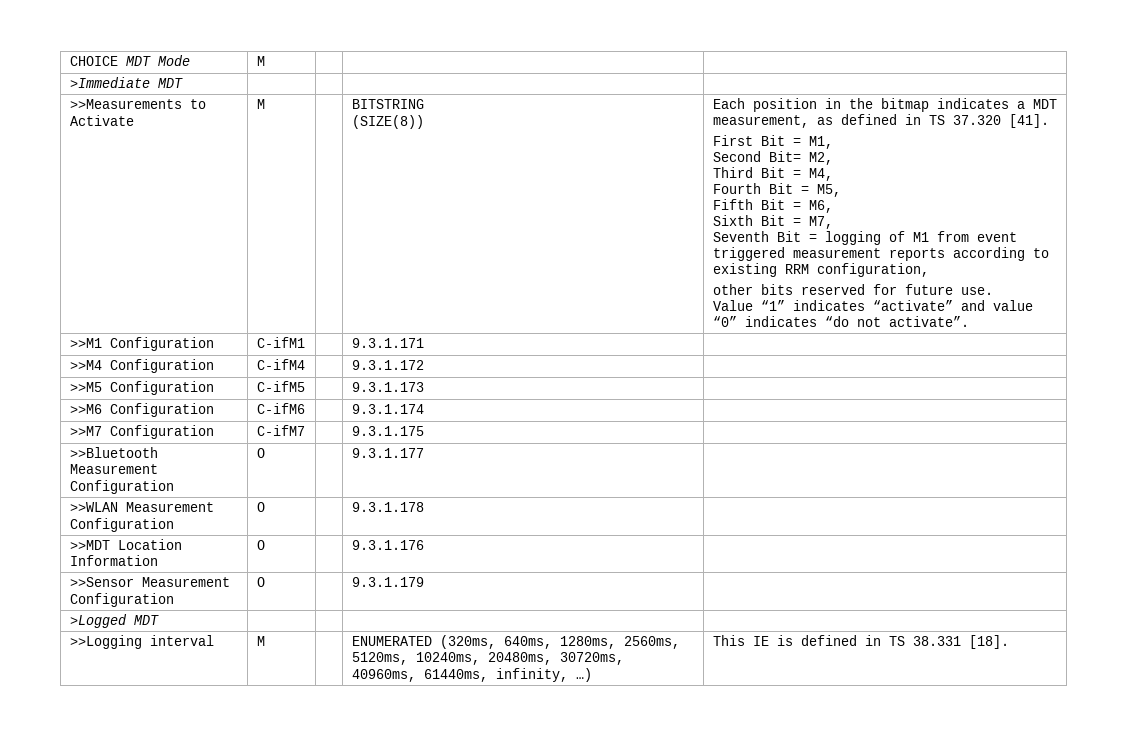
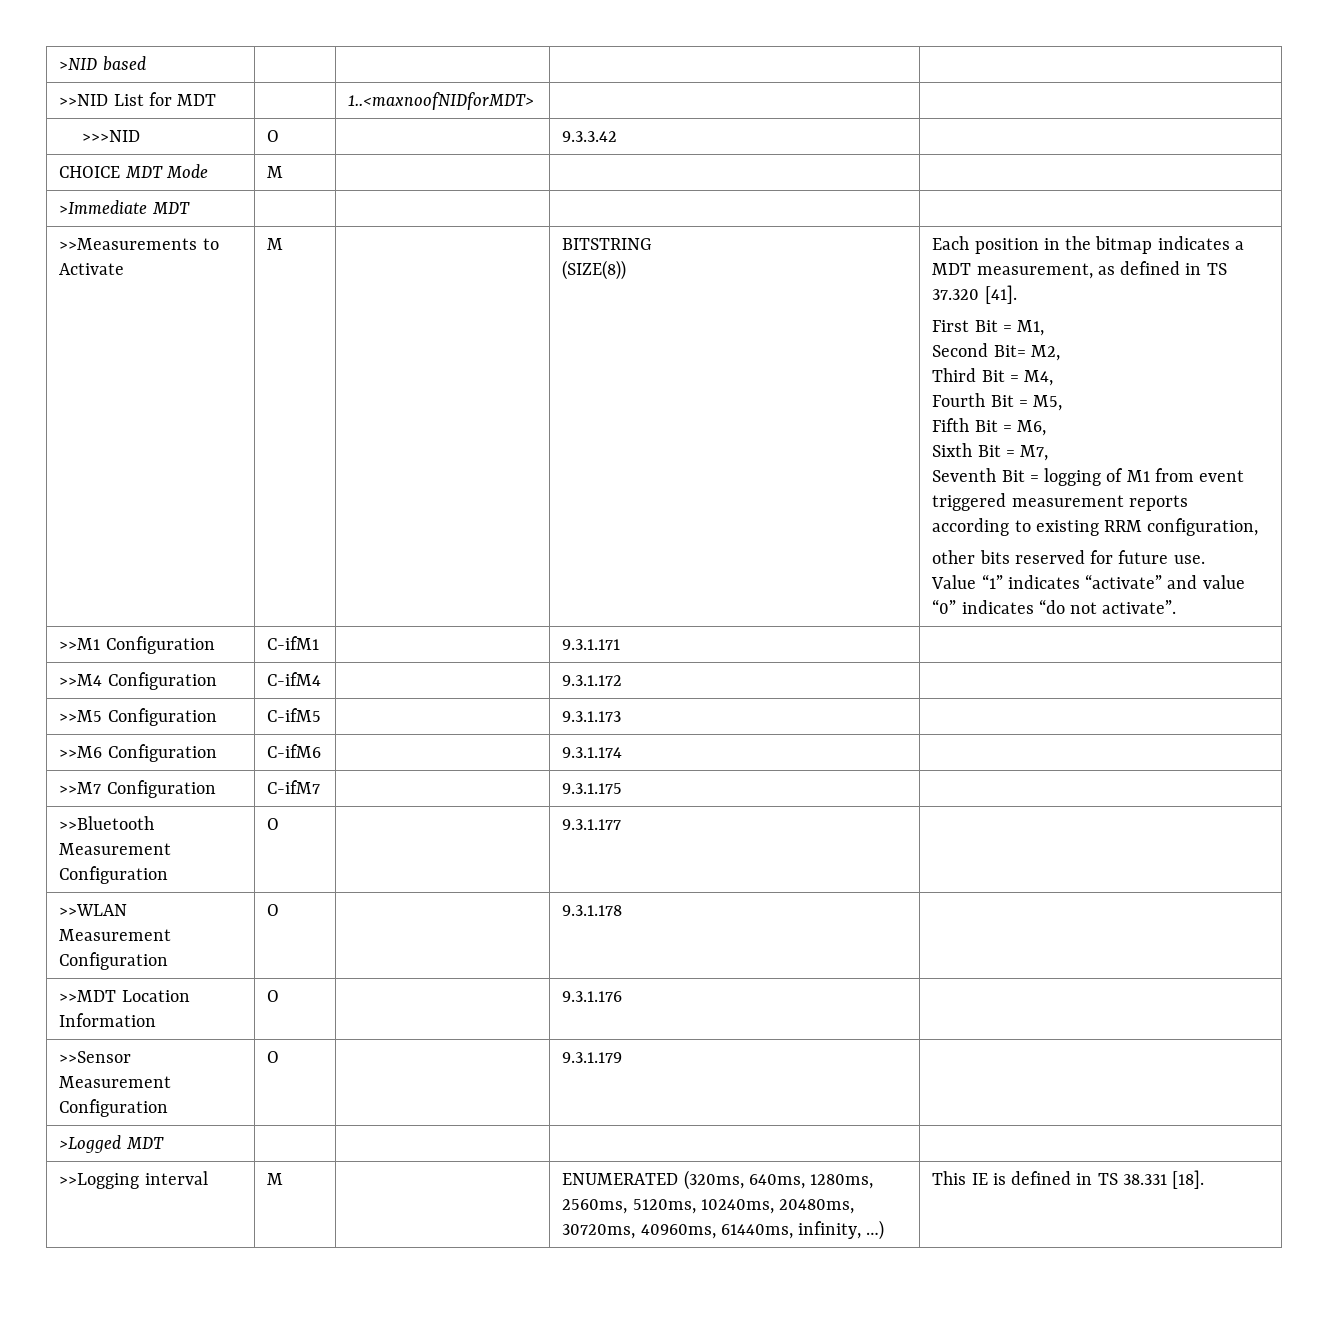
(69, 61) none -> [59,56,146,71] [59,92,217,106] [348,92,535,110] [82,130,141,142] [267,130,280,142] [562,131,618,142] >NID based | | | | // >>NID List for MDT | | 1..<maxnoofNIDforMDT> | | // >>>NID | O | | 9.3.3.42 | //

